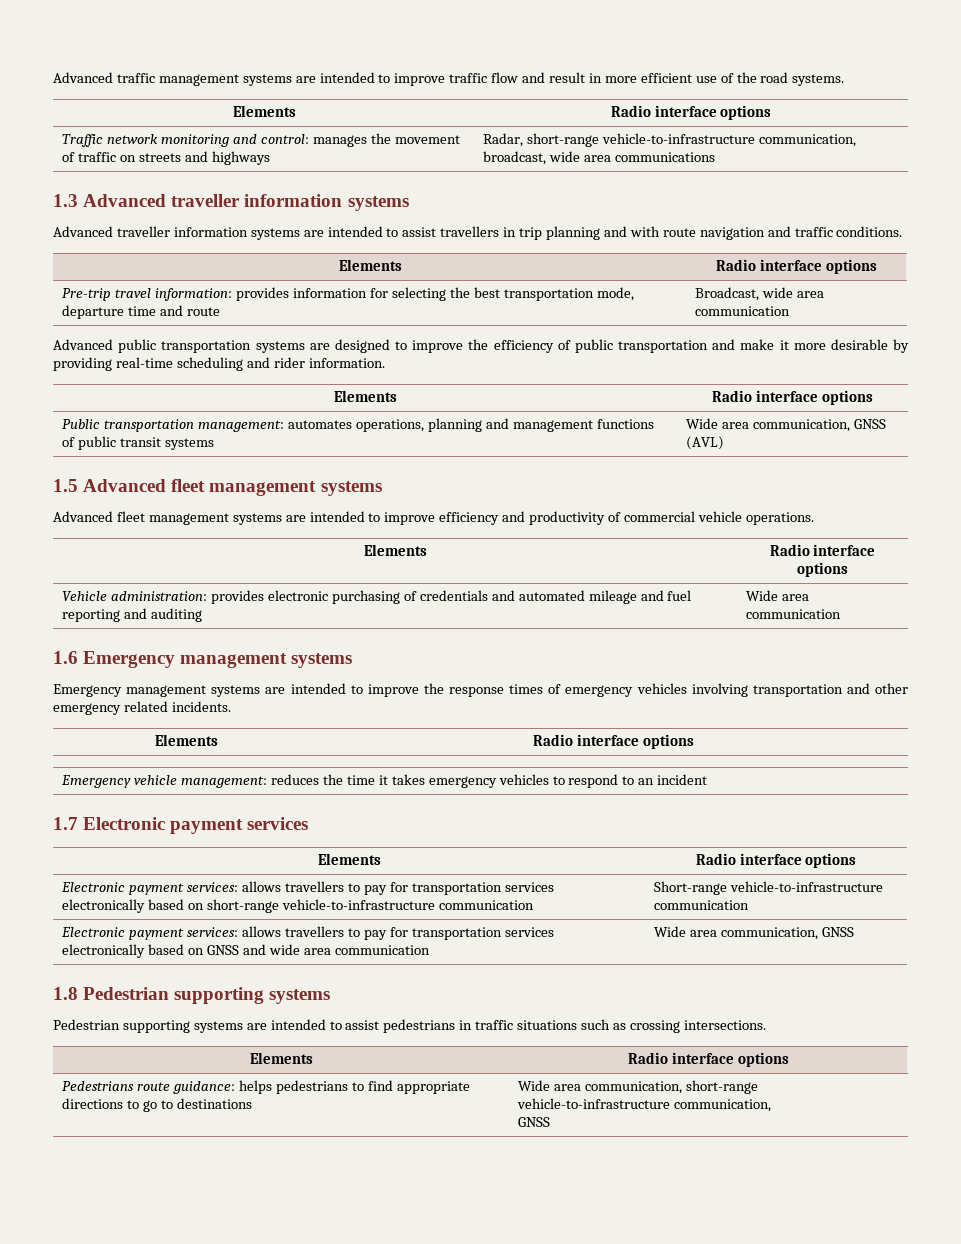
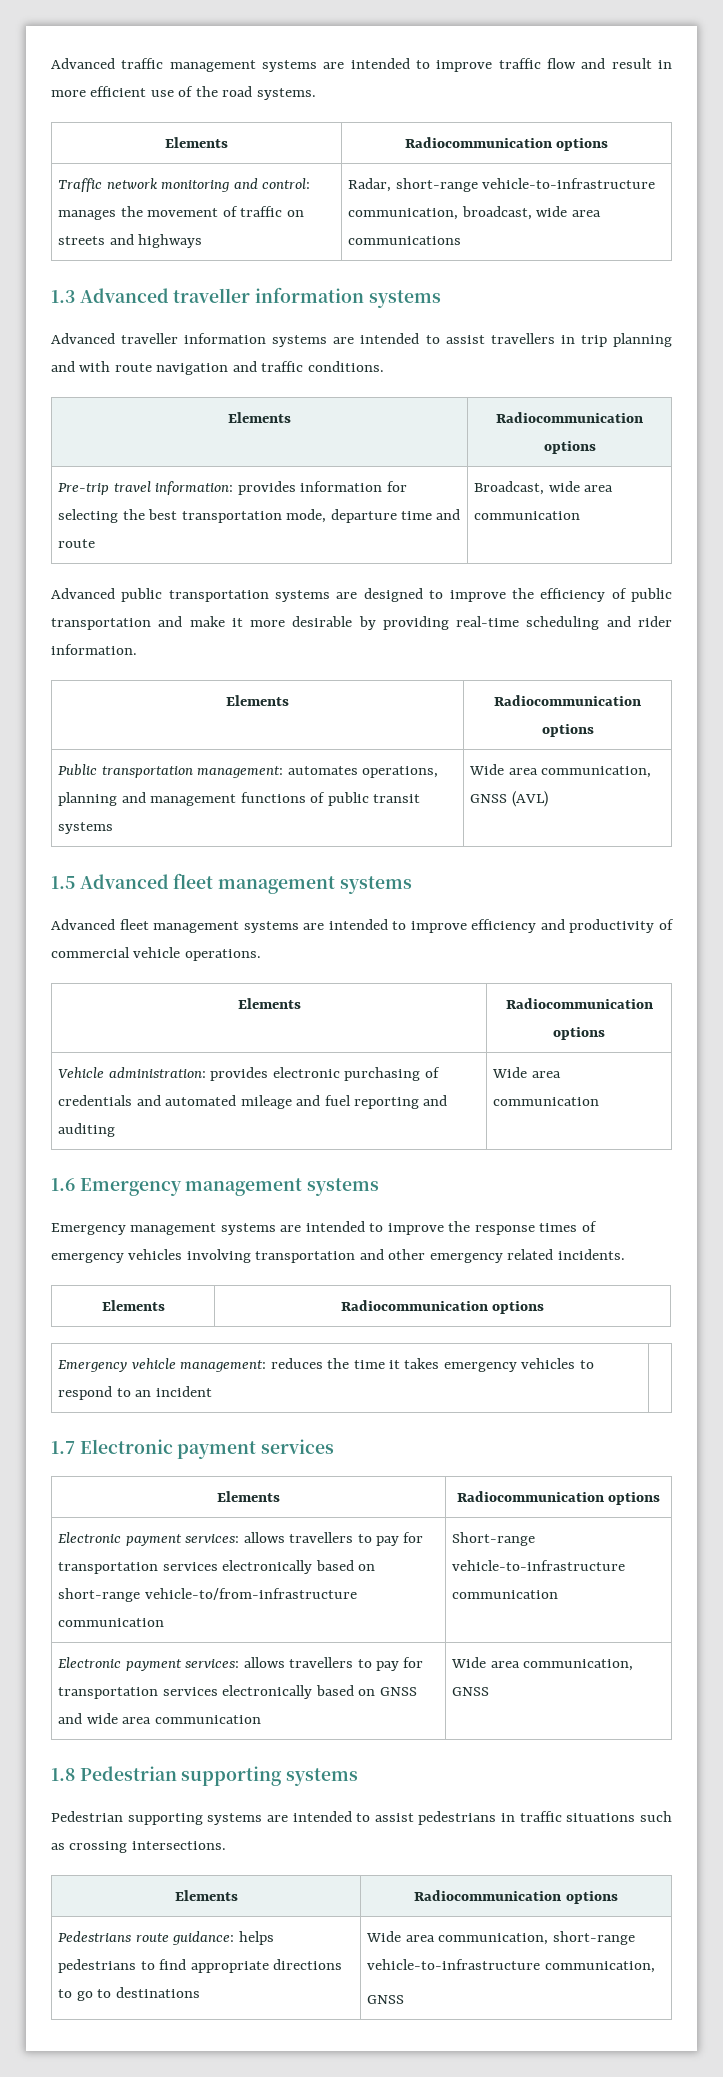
[610,105,717,117] Radio interface -> [404,137,552,148] Radiocommunication
[716,259,822,271] Radio interface -> [496,412,643,423] Radiocommunication
[712,390,818,402] Radio interface -> [494,695,641,706] Radiocommunication
[769,544,876,556] Radio interface -> [505,998,653,1009] Radiocommunication
[533,734,639,746] Radio interface -> [340,1300,488,1311] Radiocommunication
[695,853,802,865] Radio interface -> [456,1491,604,1502] Radiocommunication
[282,899,436,910] vehicle-to-infrastructure -> [144,1588,357,1600] vehicle-to/from-infrastructure
[628,1052,734,1064] Radio interface -> [414,1890,562,1901] Radiocommunication

